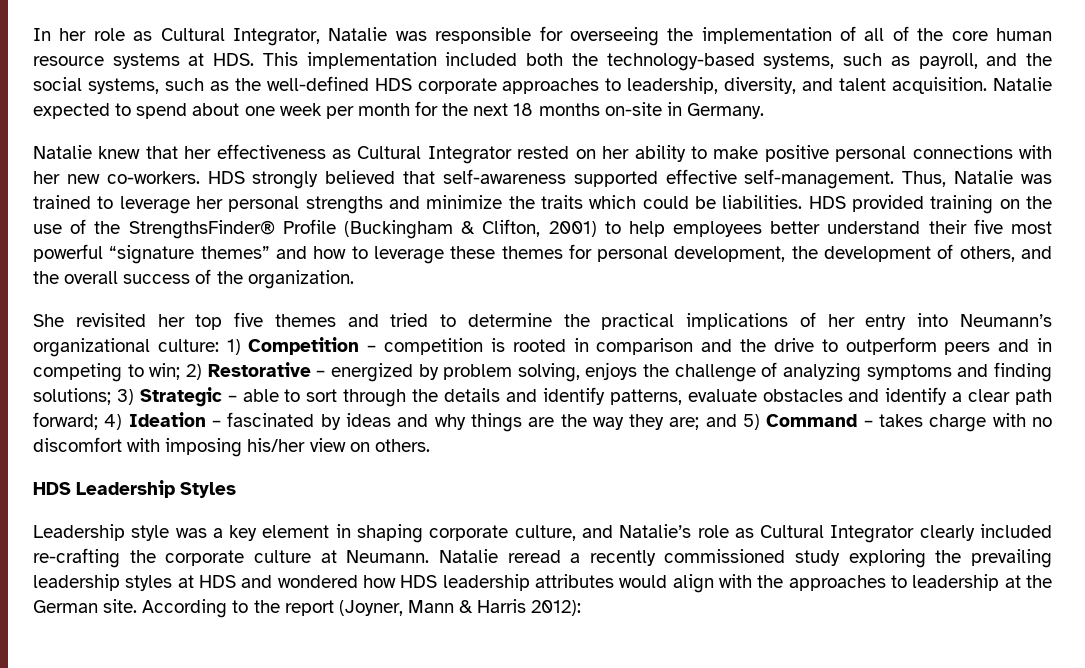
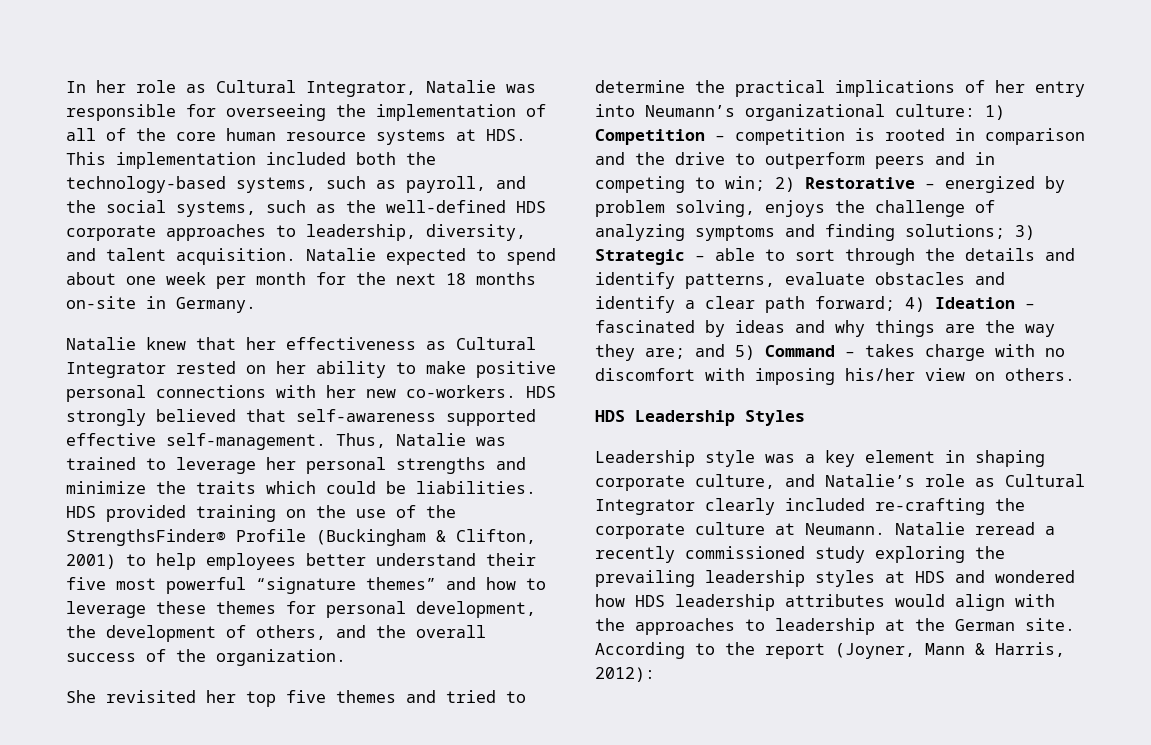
[477,599,527,613] Harris -> [995,642,1065,657] Harris,

